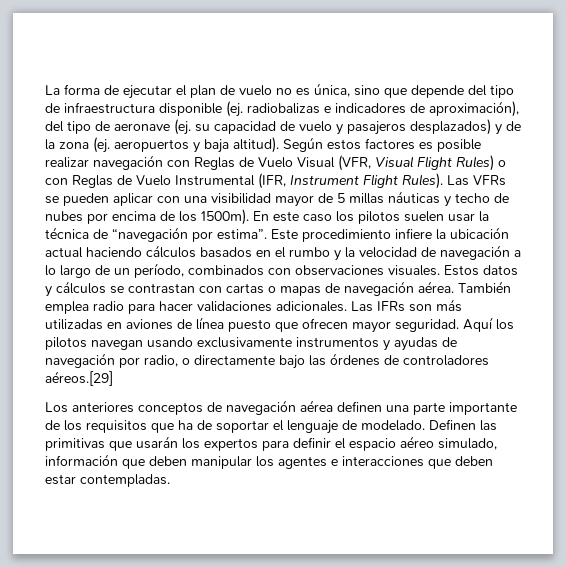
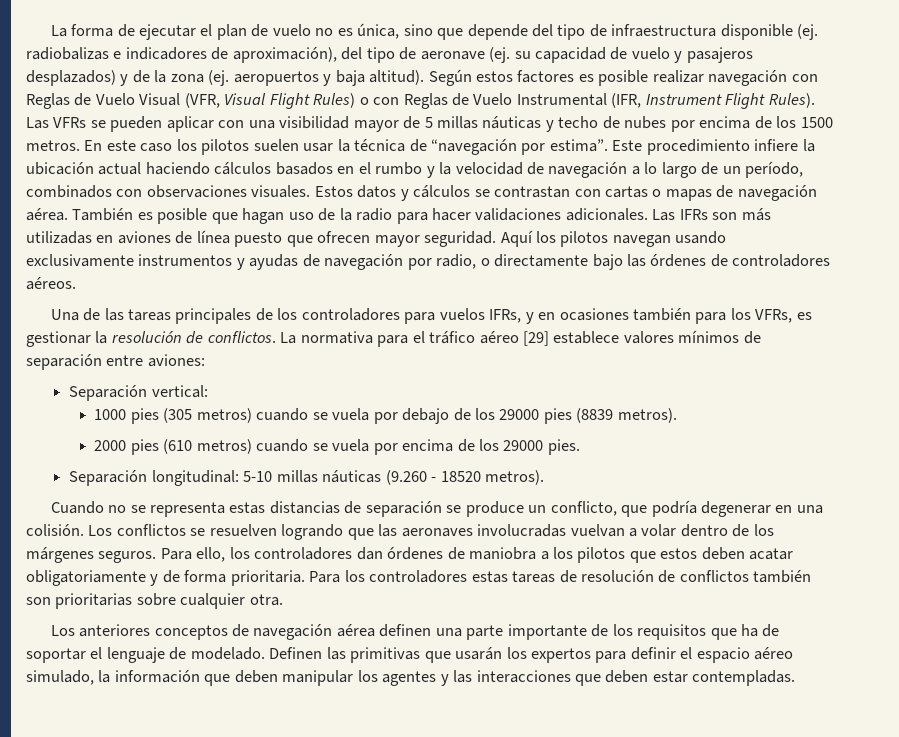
[201,209,249,225] 1500m). -> [800,117,833,128] [26,140,80,151] 1500 metros.
[45,301,89,314] emplea -> [137,208,352,224] es posible que hagan uso de la
[45,371,113,386] aéreos.[29] -> [26,277,76,290] [50,308,812,324] [26,330,761,347] [26,354,205,370] [69,385,208,401] [94,408,677,424] [94,439,580,455] [69,470,544,486] [50,500,823,517] [26,524,774,540] [26,547,794,563] [26,570,812,586] [26,593,283,609] aéreos. // Una de las tareas principales de los controladores para vuelos IFRs, y en ocasiones también para los VFRs, es gestionar la resolución de conflictos. La normativa para el tráfico aéreo [29] establece valores mínimos de separación entre aviones: // Separación vertical: // 1000 pies (305 metros) cuando se vuela por debajo de los 29000 pies (8839 metros). // 2000 pies (610 metros) cuando se vuela por encima de los 29000 pies. // Separación longitudinal: 5-10 millas náuticas (9.260 - 18520 metros). // Cuando no se representa estas distancias de separación se produce un conflicto, que podría degenerar en una colisión. Los conflictos se resuelven logrando que las aeronaves involucradas vuelvan a volar dentro de los márgenes seguros. Para ello, los controladores dan órdenes de maniobra a los pilotos que estos deben acatar obligatoriamente y de forma prioritaria. Para los controladores estas tareas de resolución de conflictos también son prioritarias sobre cualquier otra.
(497, 444) none -> [98,670,111,683] la
[331,459,338,466] e -> [440,670,473,686] y las

